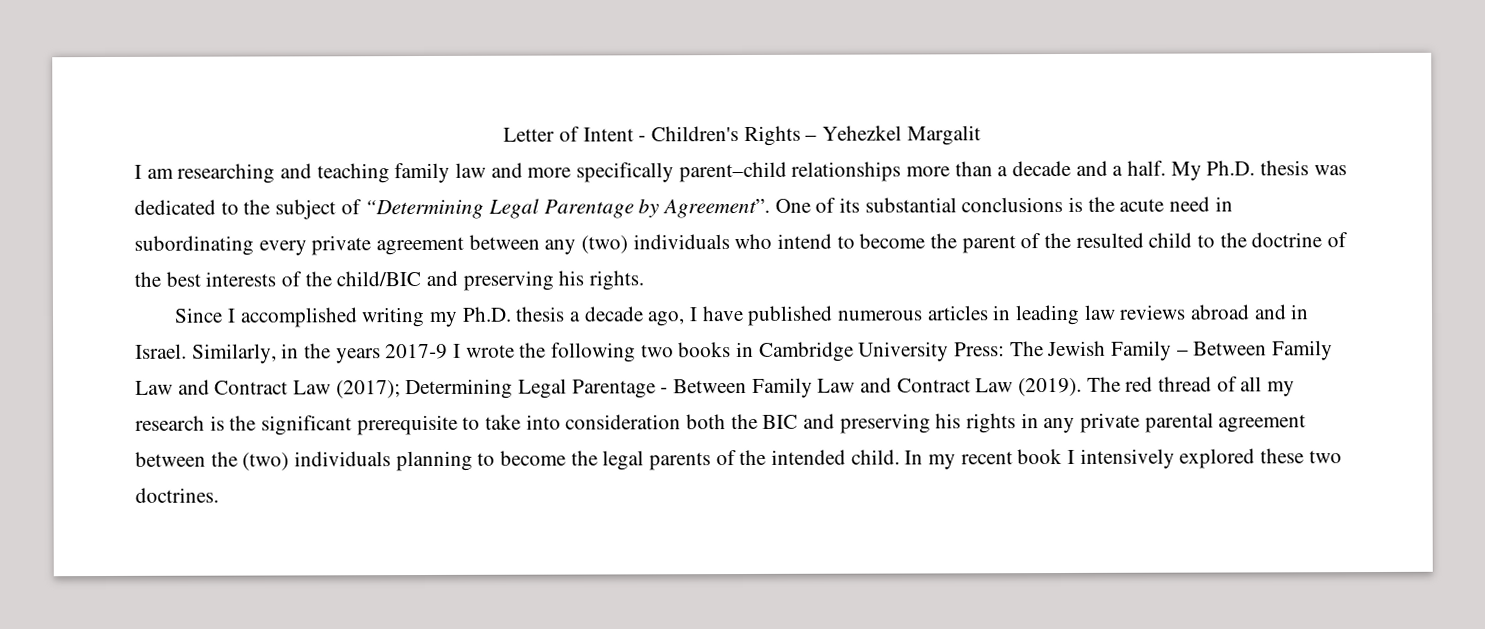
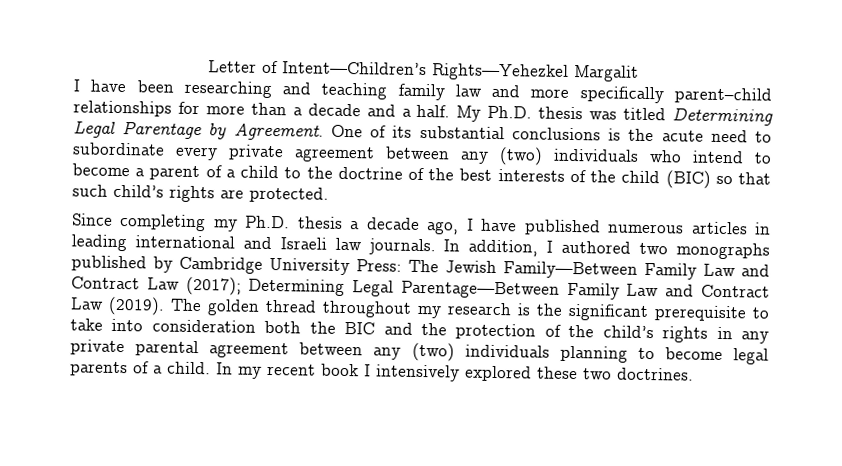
[582,125,903,146] Intent - Children's Rights – Yehezkel -> [282,61,569,81] Intent—Children’s Rights—Yehezkel
[146,168,174,179] am -> [90,79,174,93] have been
(902, 171) none -> [177,101,200,115] for
[134,199,485,220] dedicated to the subject of “Determining -> [623,107,774,126] titled Determining
[662,198,771,219] Agreement”. -> [233,123,324,141] Agreement.
[1214,196,1233,212] [134,235,254,256] in subordinating -> [755,131,773,143] [73,142,165,156] to subordinate
[930,233,958,249] the -> [135,168,146,177] a
[1044,232,1144,249] the resulted -> [225,169,236,178] a
[336,270,645,291] [174,306,426,328] child/BIC and preserving his rights. // Since I accomplished writing -> [621,170,771,189] [72,184,329,203] [72,213,207,232] child (BIC) so that such child’s rights are protected. // Since completing
[1083,304,1310,320] [135,341,755,364] law reviews abroad and in Israel. Similarly, in the years 2017-9 I wrote the following two books in -> [134,235,770,260] [71,255,173,273] international and Israeli law journals. In addition, I authored two monographs published by
[1111,340,1268,361] Family – Between -> [503,261,638,279] Family—Between
[571,378,748,399] Parentage - Between -> [400,280,560,299] Parentage—Between
[1125,376,1263,392] red thread of all -> [207,299,412,318] golden thread throughout
[839,413,962,434] preserving his -> [421,323,654,340] the protection of the child’s
[210,451,238,467] the -> [373,347,402,360] any
[570,450,598,466] the -> (723, 354) none
[739,449,847,466] the intended -> [153,365,163,374] a

